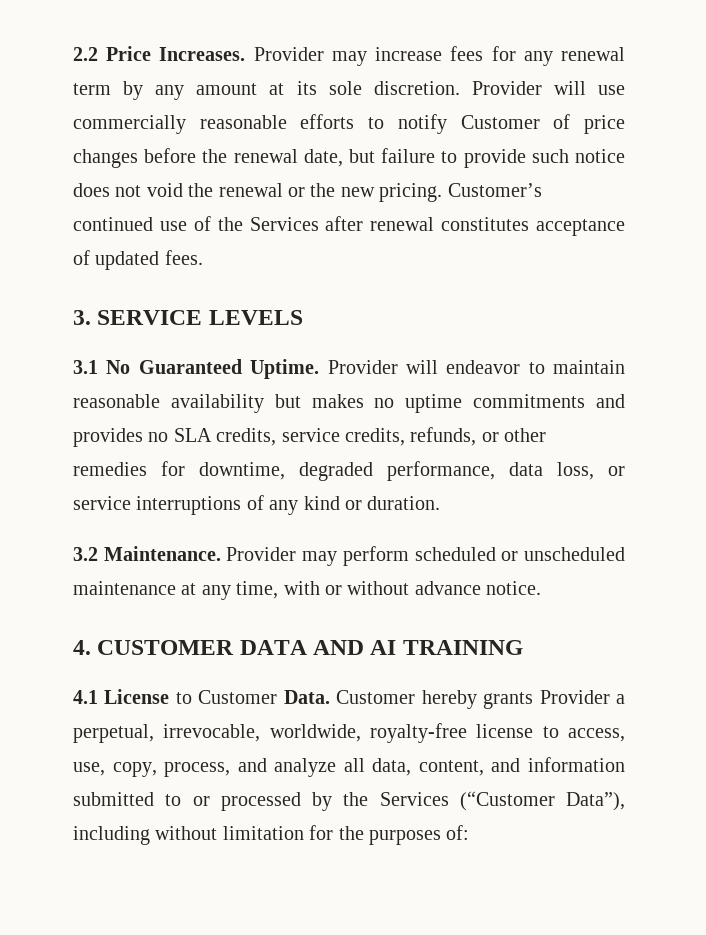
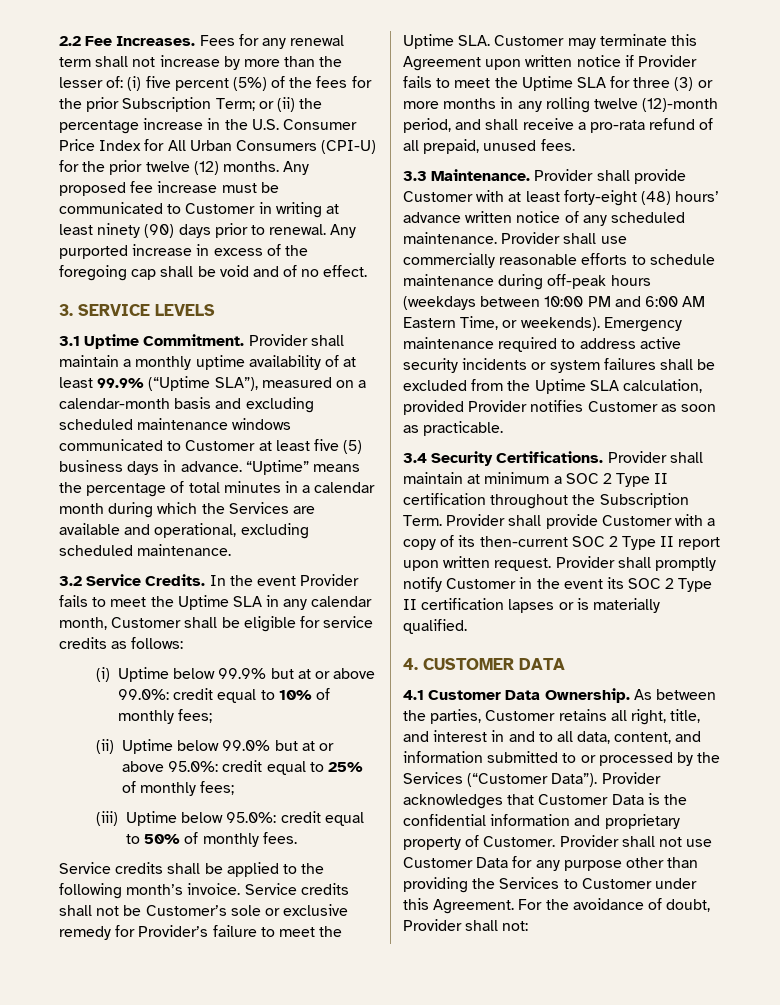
[106,46,625,66] [73,81,626,100] [73,114,625,134] [73,148,625,168] [73,183,542,202] [73,216,625,236] [73,250,203,270] [73,310,303,325] [73,359,625,379] [73,394,626,413] [73,427,547,447] [73,461,625,481] [73,495,441,515] [73,546,625,566] [73,581,542,600] [73,640,523,655] [73,689,625,709] [73,723,625,743] [73,758,337,777] Price Increases. Provider may increase fees for any renewal term by any amount at its sole discretion. Provider will use commercially reasonable efforts to notify Customer of price changes before the renewal date, but failure to provide such notice does not void the renewal or the new pricing. Customer’s continued use of the Services after renewal constitutes acceptance of updated fees. // 3. SERVICE LEVELS // 3.1 No Guaranteed Uptime. Provider will endeavor to maintain reasonable availability but makes no uptime commitments and provides no SLA credits, service credits, refunds, or other remedies for downtime, degraded performance, data loss, or service interruptions of any kind or duration. // 3.2 Maintenance. Provider may perform scheduled or unscheduled maintenance at any time, with or without advance notice. // 4. CUSTOMER DATA AND AI TRAINING // 4.1 License to Customer Data. Customer hereby grants Provider a perpetual, irrevocable, worldwide, royalty-free license to access, use, copy, process, and analyze -> [85,34,345,49] [59,55,343,70] [59,76,372,91] [59,97,323,112] [59,118,357,134] [59,139,377,154] [59,160,310,175] [59,181,279,196] [59,202,339,218] [59,223,357,238] [59,244,308,259] [59,265,368,281] [59,304,215,316] [59,334,344,349] [59,355,357,370] [59,376,367,391] [59,397,314,413] [59,418,292,430] [59,439,363,454] [59,460,360,475] [59,481,376,497] [59,502,315,518] [59,523,309,539] [59,544,232,556] [59,574,360,586] [59,595,373,610] [59,616,374,632] [59,637,184,649] [96,667,376,682] [118,688,331,703] [118,709,213,724] [96,739,335,754] [122,760,364,775] [122,781,235,796] [96,811,364,826] [126,832,297,847] [59,862,325,877] [59,883,349,899] [59,904,349,916] [59,925,343,940] [403,34,697,49] [403,55,697,71] [403,76,713,91] [403,97,719,113] [403,118,714,133] [403,139,575,154] [403,169,686,184] [403,190,720,206] [403,211,685,226] [403,232,627,244] [403,253,715,268] [403,274,651,290] [403,296,706,310] [403,316,682,332] [403,337,681,352] [403,358,716,373] [403,379,702,394] [403,400,716,415] [403,421,504,436] [403,451,703,466] [403,472,669,487] [403,493,689,509] [403,514,716,529] [403,535,721,550] [403,556,716,571] [403,577,713,592] [403,598,660,613] [403,619,467,634] [403,658,565,670] [403,688,716,703] [403,709,701,725] [403,730,553,742] Fee Increases. Fees for any renewal term shall not increase by more than the lesser of: (i) five percent (5%) of the fees for the prior Subscription Term; or (ii) the percentage increase in the U.S. Consumer Price Index for All Urban Consumers (CPI-U) for the prior twelve (12) months. Any proposed fee increase must be communicated to Customer in writing at least ninety (90) days prior to renewal. Any purported increase in excess of the foregoing cap shall be void and of no effect. // 3. SERVICE LEVELS // 3.1 Uptime Commitment. Provider shall maintain a monthly uptime availability of at least 99.9% (“Uptime SLA”), measured on a calendar-month basis and excluding scheduled maintenance windows communicated to Customer at least five (5) business days in advance. “Uptime” means the percentage of total minutes in a calendar month during which the Services are available and operational, excluding scheduled maintenance. // 3.2 Service Credits. In the event Provider fails to meet the Uptime SLA in any calendar month, Customer shall be eligible for service credits as follows: // (i) Uptime below 99.9% but at or above 99.0%: credit equal to 10% of monthly fees; // (ii) Uptime below 99.0% but at or above 95.0%: credit equal to 25% of monthly fees; // (iii) Uptime below 95.0%: credit equal to 50% of monthly fees. // Service credits shall be applied to the following month’s invoice. Service credits shall not be Customer’s sole or exclusive remedy for Provider’s failure to meet the Uptime SLA. Customer may terminate this Agreement upon written notice if Provider fails to meet the Uptime SLA for three (3) or more months in any rolling twelve (12)-month period, and shall receive a pro-rata refund of all prepaid, unused fees. // 3.3 Maintenance. Provider shall provide Customer with at least forty-eight (48) hours’ advance written notice of any scheduled maintenance. Provider shall use commercially reasonable efforts to schedule maintenance during off-peak hours (weekdays between 10:00 PM and 6:00 AM Eastern Time, or weekends). Emergency maintenance required to address active security incidents or system failures shall be excluded from the Uptime SLA calculation, provided Provider notifies Customer as soon as practicable. // 3.4 Security Certifications. Provider shall maintain at minimum a SOC 2 Type II certification throughout the Subscription Term. Provider shall provide Customer with a copy of its then-current SOC 2 Type II report upon written request. Provider shall promptly notify Customer in the event its SOC 2 Type II certification lapses or is materially qualified. // 4. CUSTOMER DATA // 4.1 Customer Data Ownership. As between the parties, Customer retains all right, title, and interest in and to
[566,792,625,811] [73,825,470,845] Data”), including without limitation for the purposes of: -> [551,772,661,787] [403,793,687,809] [403,814,680,829] [403,835,713,850] [403,856,699,871] [403,877,697,893] [403,898,711,914] [403,919,529,931] Data”). Provider acknowledges that Customer Data is the confidential information and proprietary property of Customer. Provider shall not use Customer Data for any purpose other than providing the Services to Customer under this Agreement. For the avoidance of doubt, Provider shall not:

